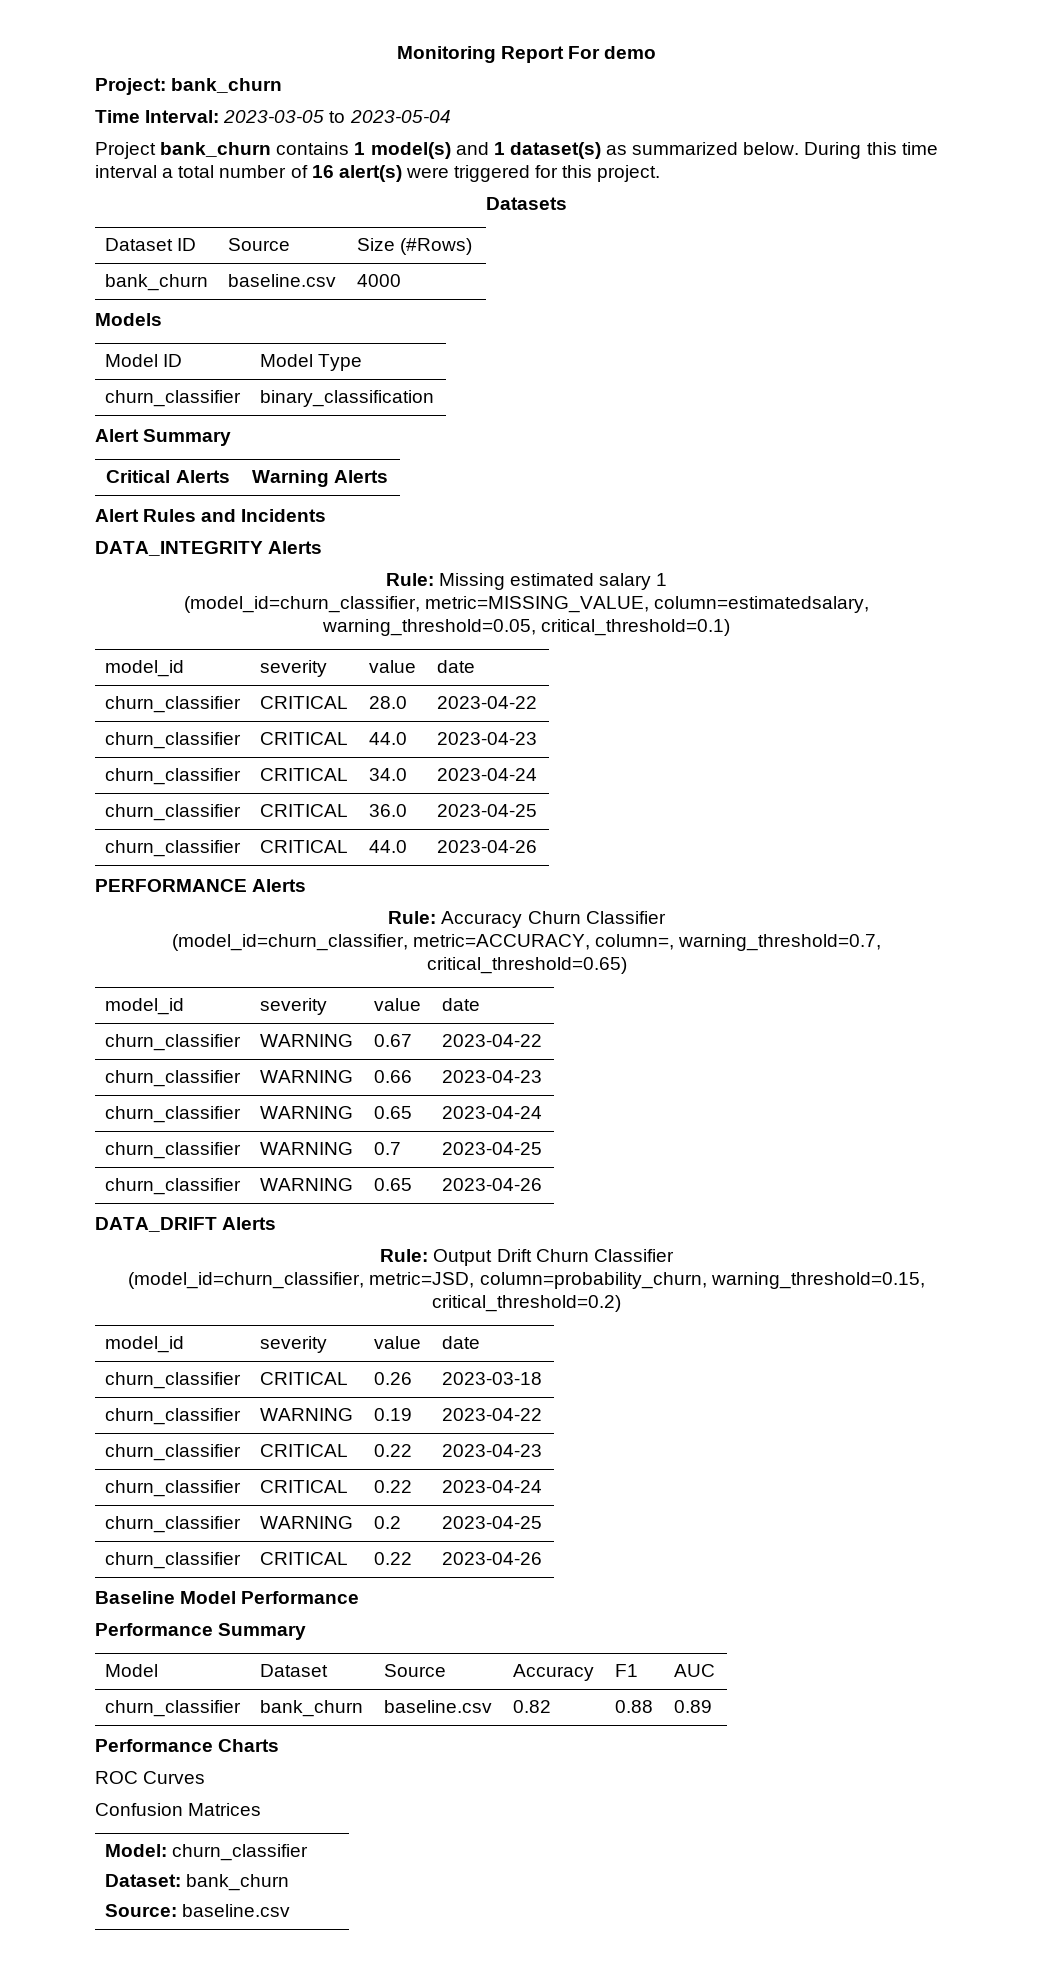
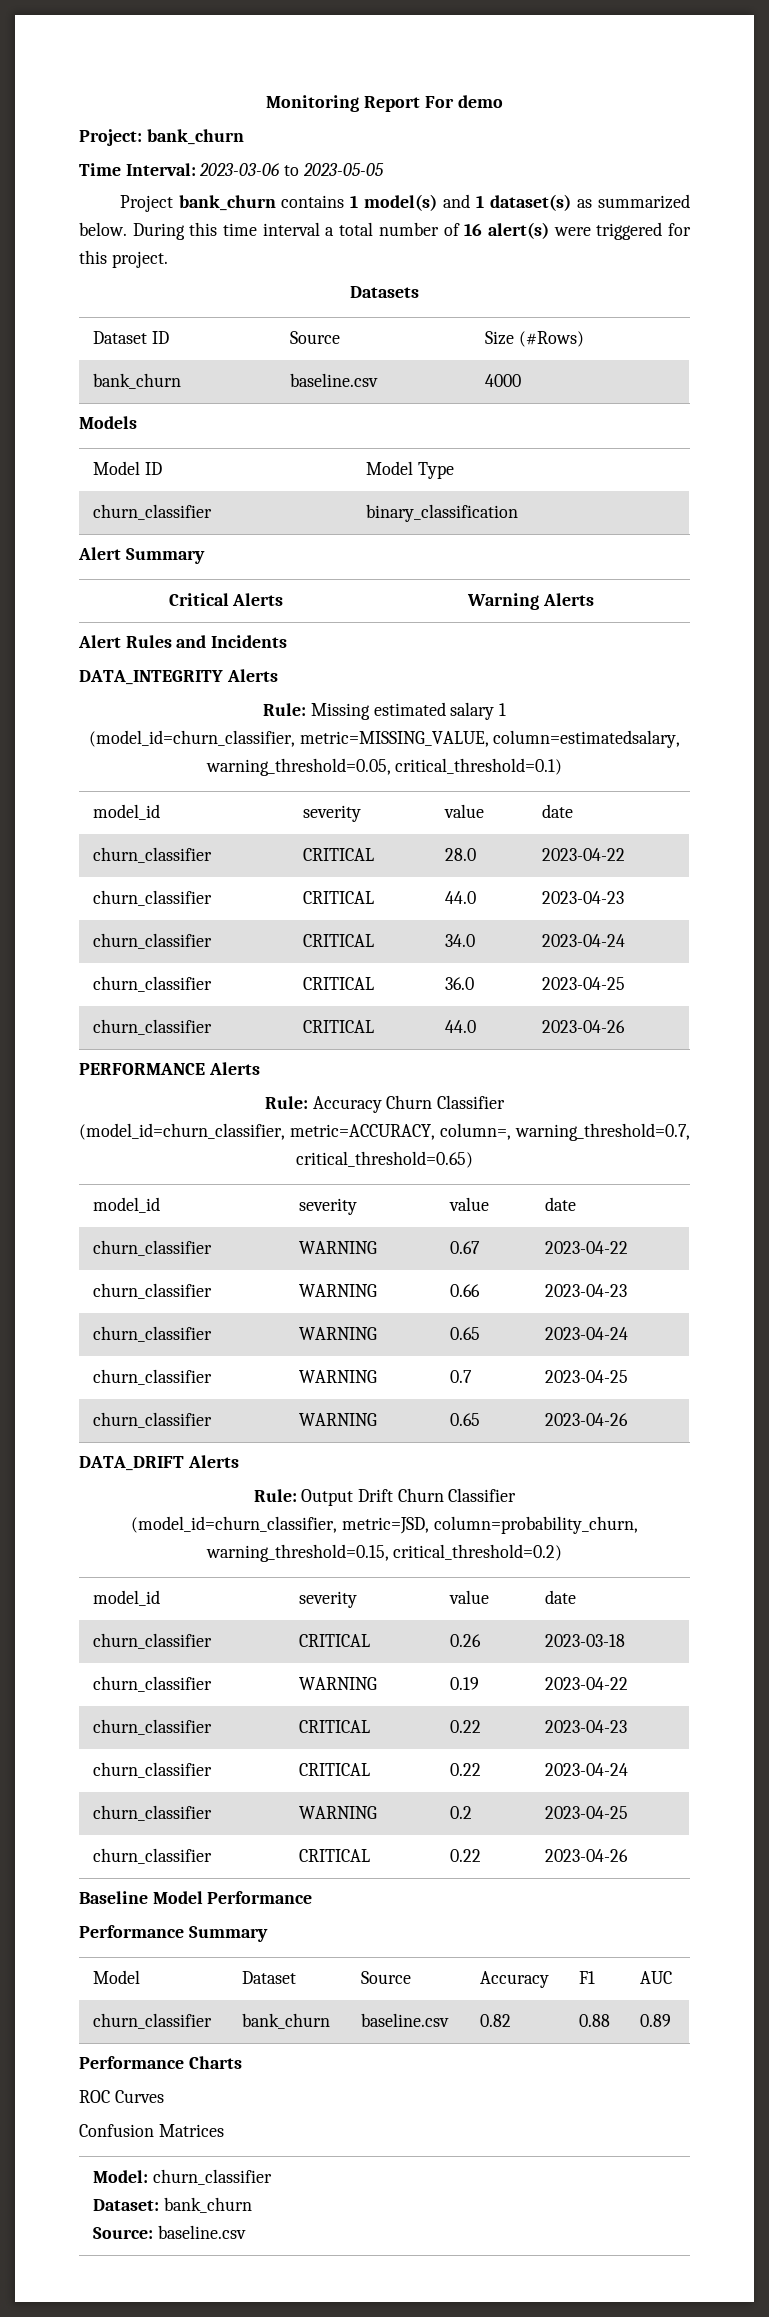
[223,110,451,123] 2023-03-05 to 2023-05-04 -> [199,163,384,176] 2023-03-06 to 2023-05-05

